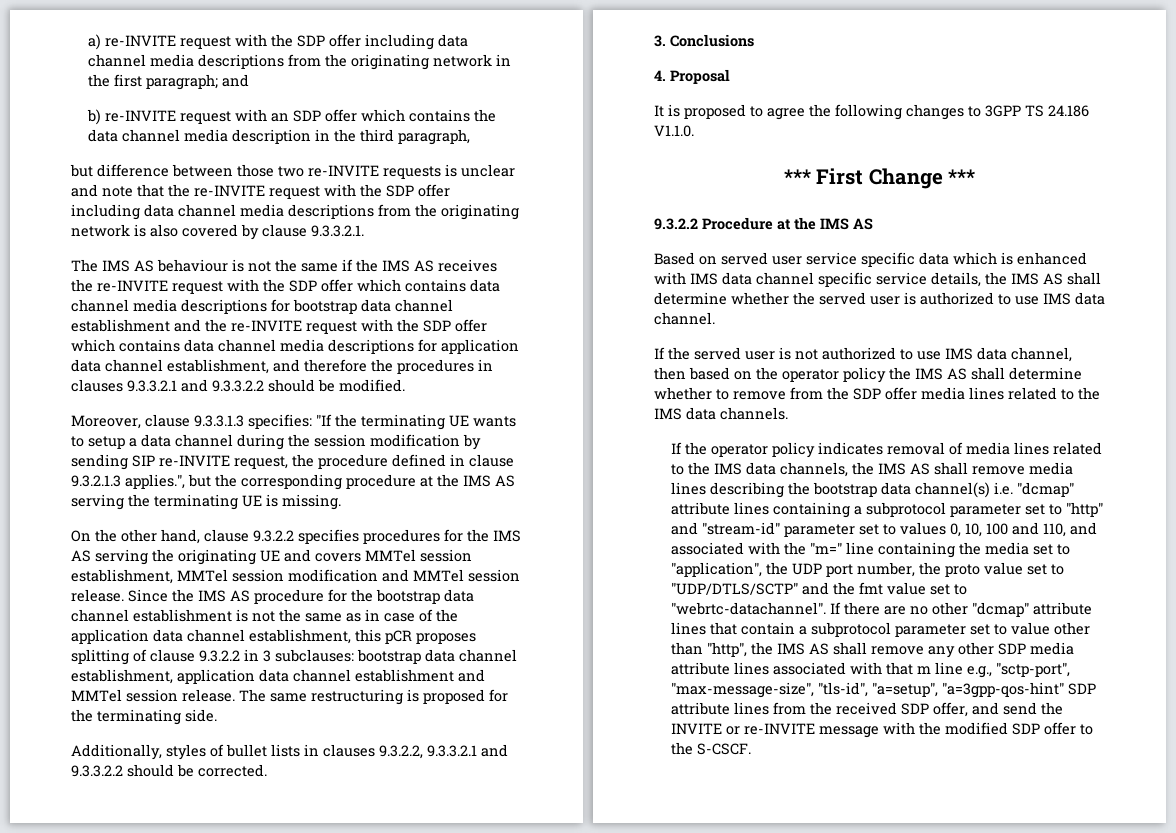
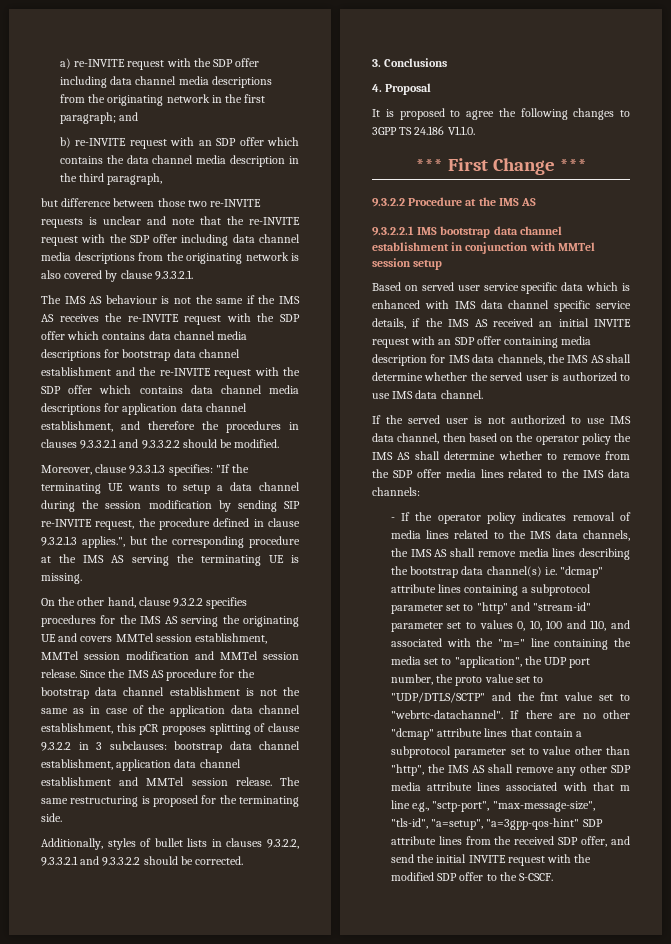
(873, 224) none -> [372,226,562,238] [372,242,595,254] [372,258,443,270] // 9.3.2.2.1 IMS bootstrap data channel establishment in conjunction with MMTel session setup
(981, 279) none -> [412,318,631,327] [372,336,592,348] [372,354,545,366] if the IMS AS received an initial INVITE request with an SDP offer containing media description for IMS data channels,
[720,407,788,420] channels. // -> [372,487,420,496] [390,517,395,521] channels: // -
[670,723,879,738] INVITE or re-INVITE message -> [436,854,545,866] initial INVITE request

